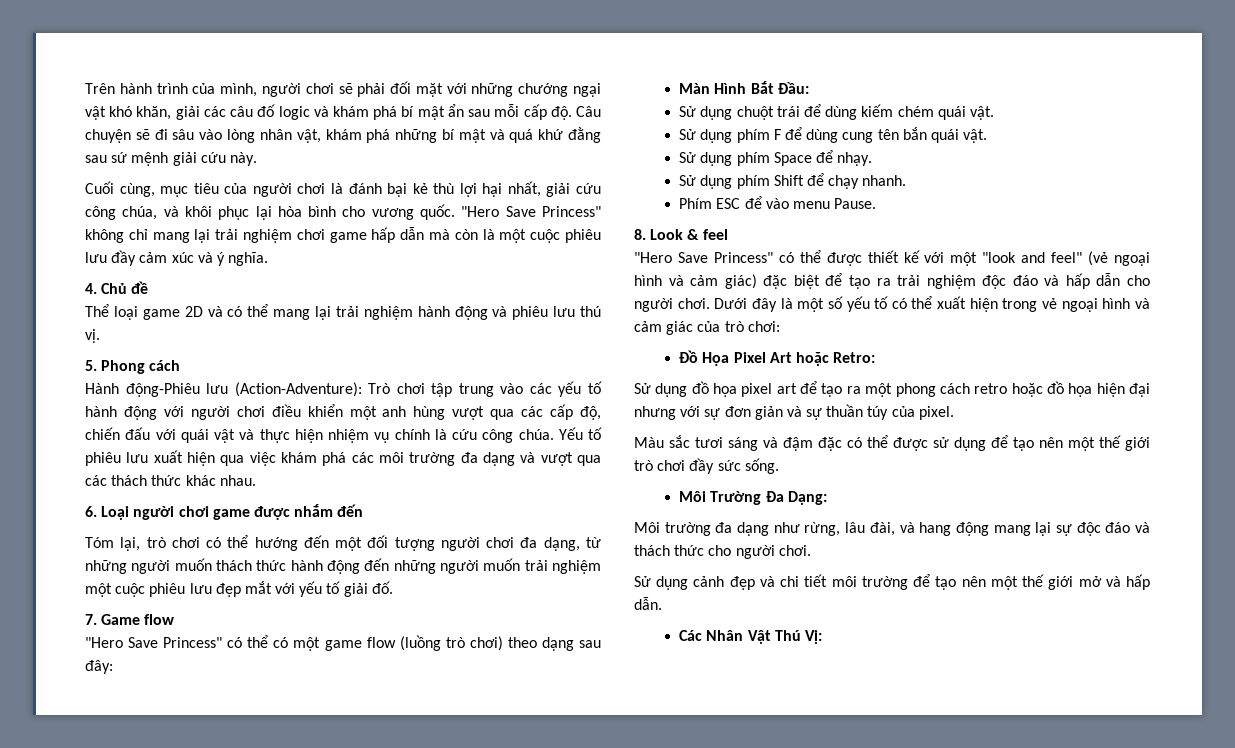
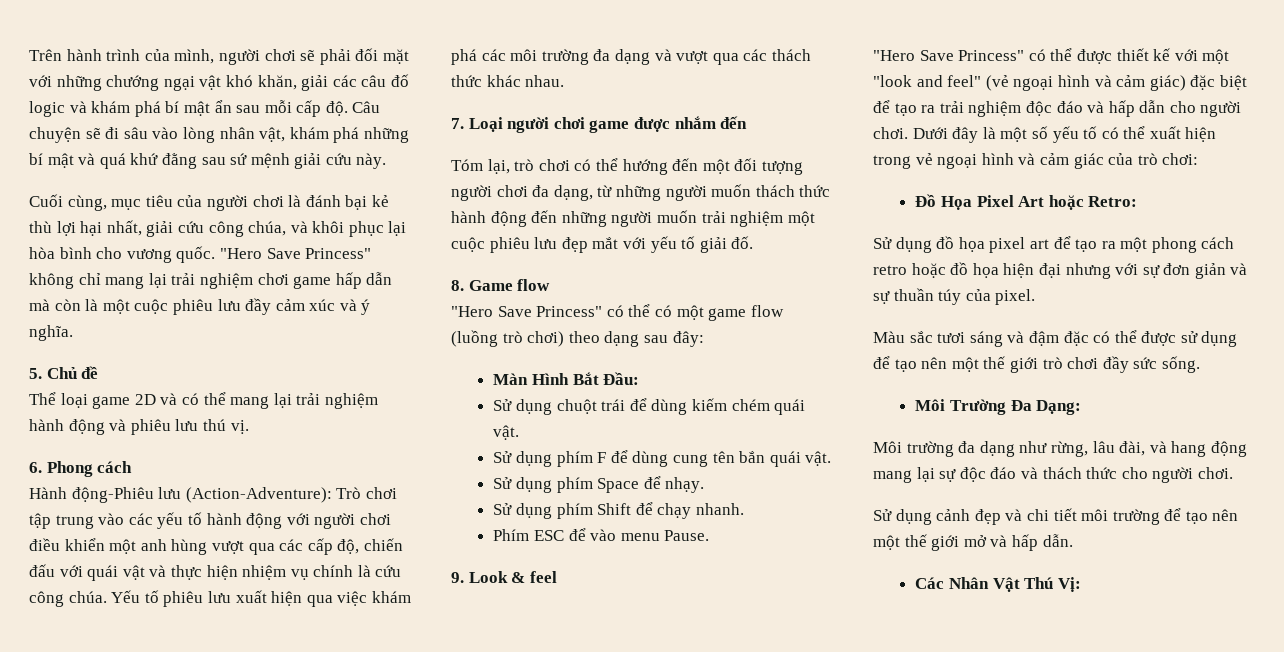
[85,283,97,294] 4. -> [29,368,42,379] 5.
[85,360,97,371] 5. -> [29,462,42,473] 6.
[85,506,97,517] 6. -> [451,118,464,129] 7.
[85,614,97,625] 7. -> [451,280,464,291] 8.
[634,229,646,240] 8. -> [451,572,464,583] 9.

